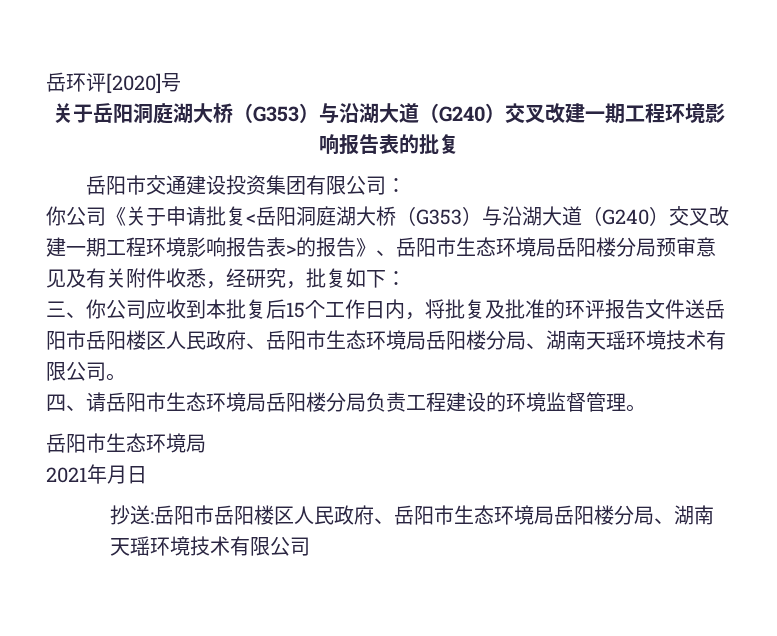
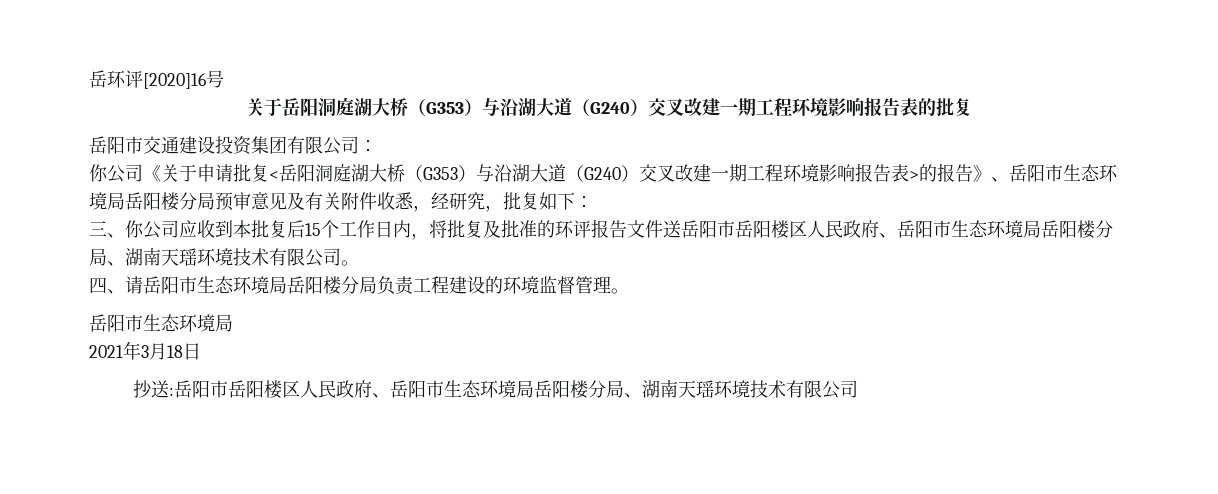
[106,73,161,94] [2020] -> [143,73,207,89] [2020]16
[107,465,127,484] 月 -> [141,343,183,360] 3月18

